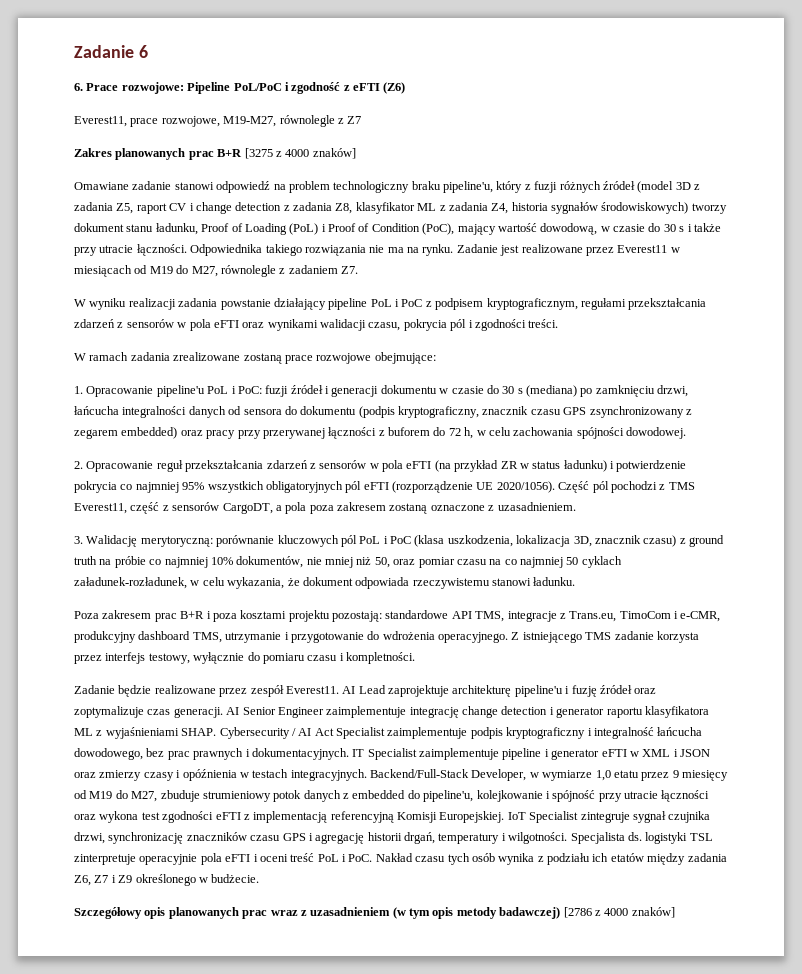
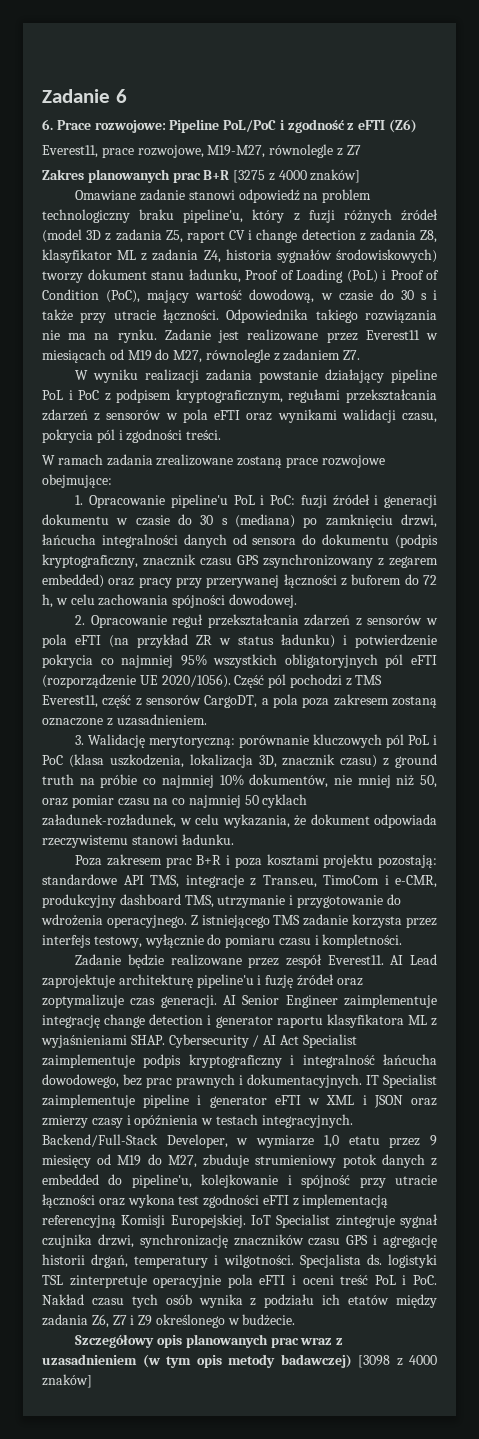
[563,907,592,918] [2786 -> [358,1355,390,1368] [3098

